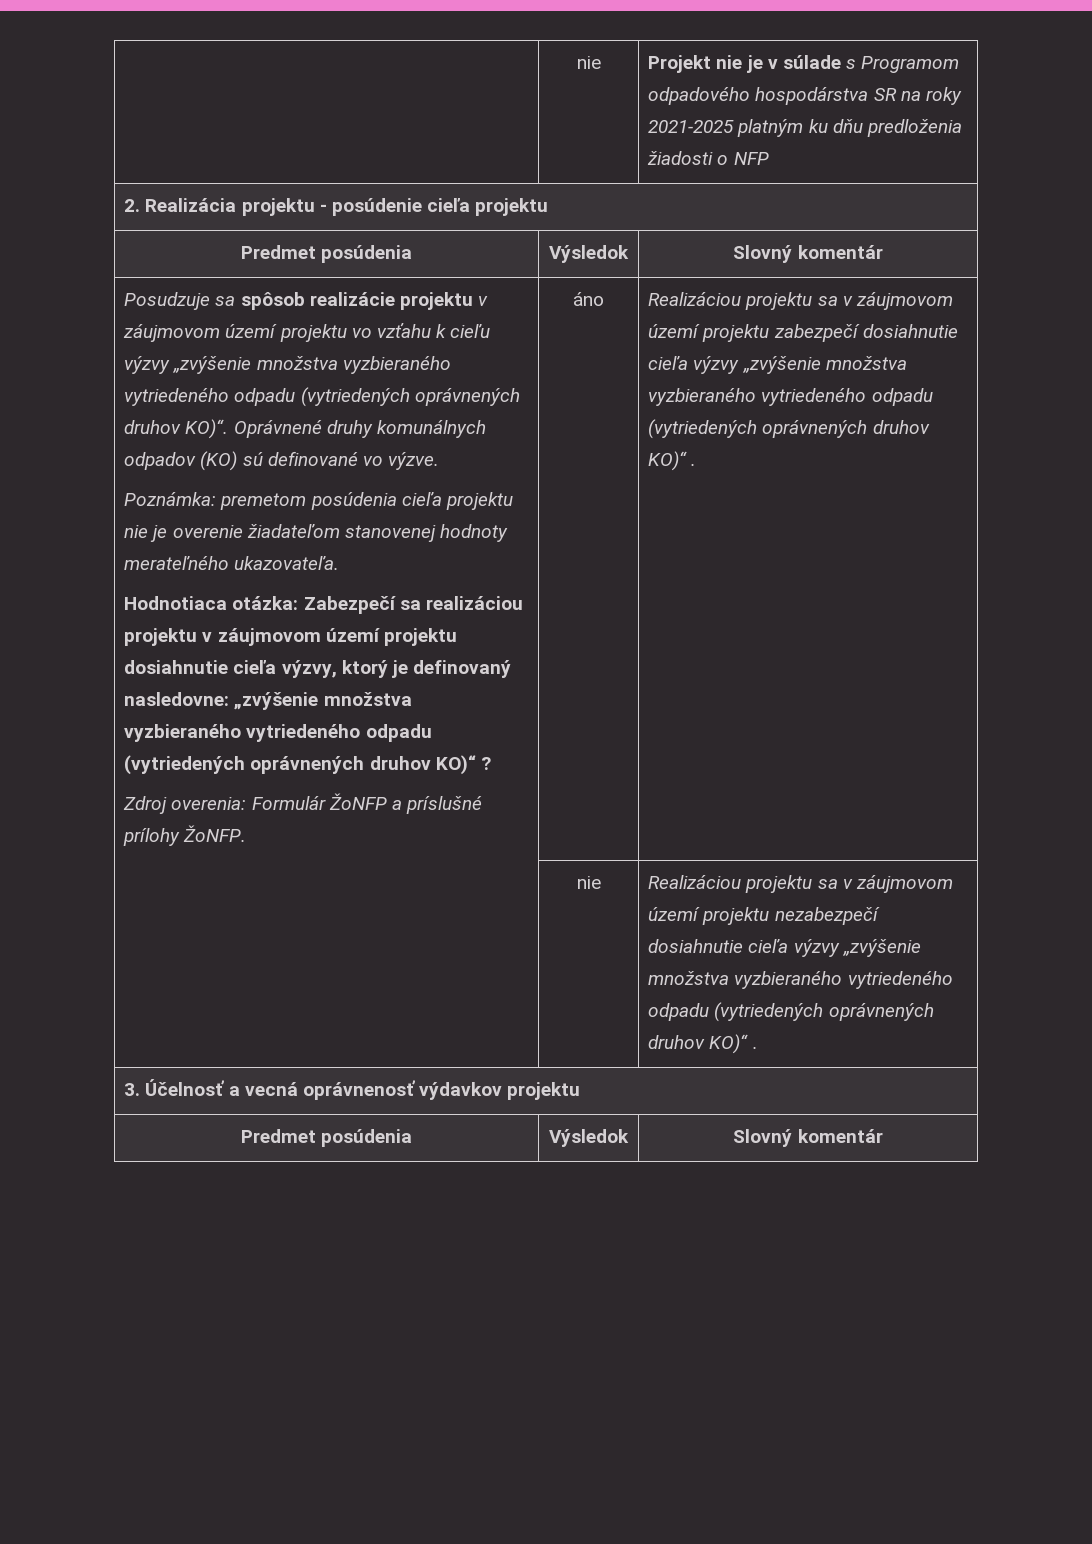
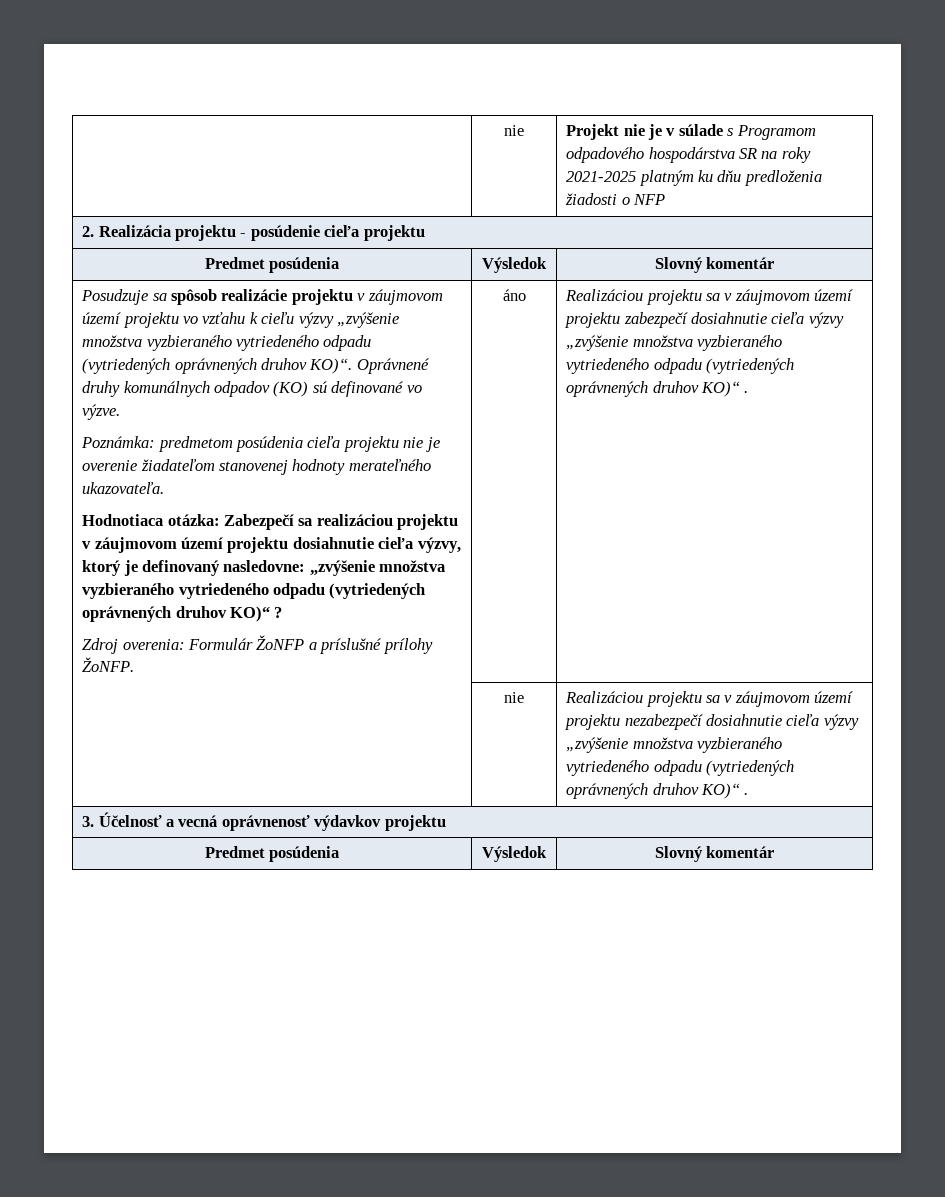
[220,493,307,510] premetom -> [158,436,233,452] predmetom

